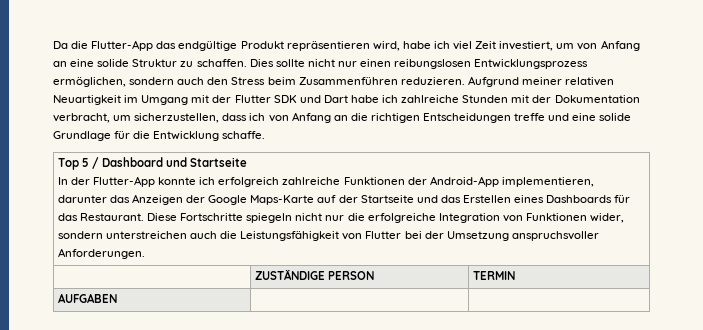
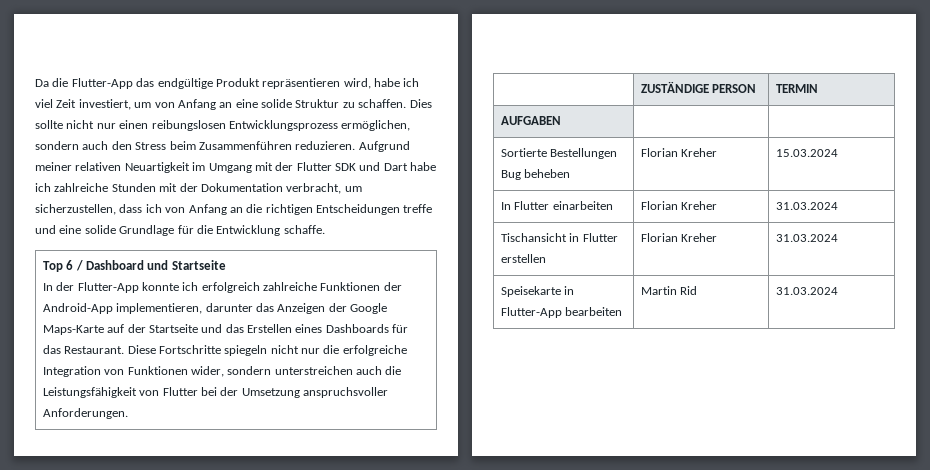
[81,158,89,167] 5 -> [66,260,74,270] 6
(117, 298) none -> [500,148,618,159] [500,169,571,180] [640,148,718,157] [775,149,838,157] [500,201,613,210] [640,201,718,210] [775,202,838,210] [500,233,618,242] [500,254,546,263] [640,233,718,242] [775,234,838,242] [500,286,575,297] [500,307,623,318] [640,286,698,295] [775,287,838,295] // Sortierte Bestellungen Bug beheben | Florian Kreher | 15.03.2024 // In Flutter einarbeiten | Florian Kreher | 31.03.2024 // Tischansicht in Flutter erstellen | Florian Kreher | 31.03.2024 // Speisekarte in Flutter-App bearbeiten | Martin Rid | 31.03.2024

